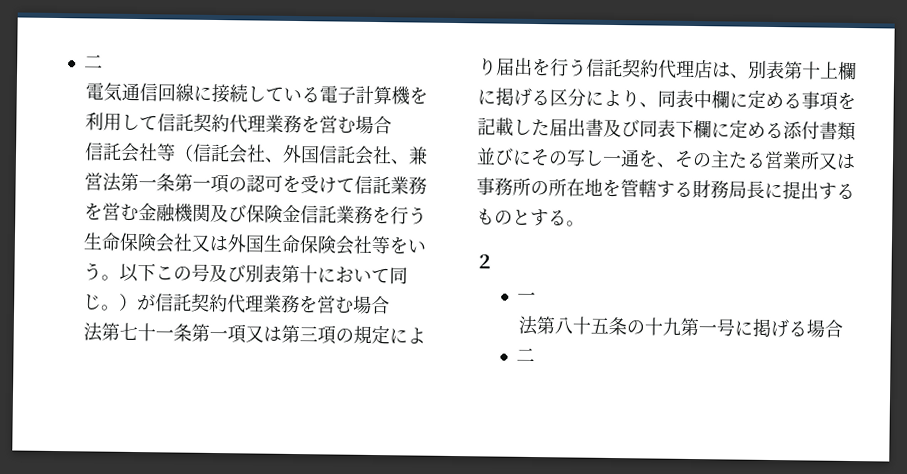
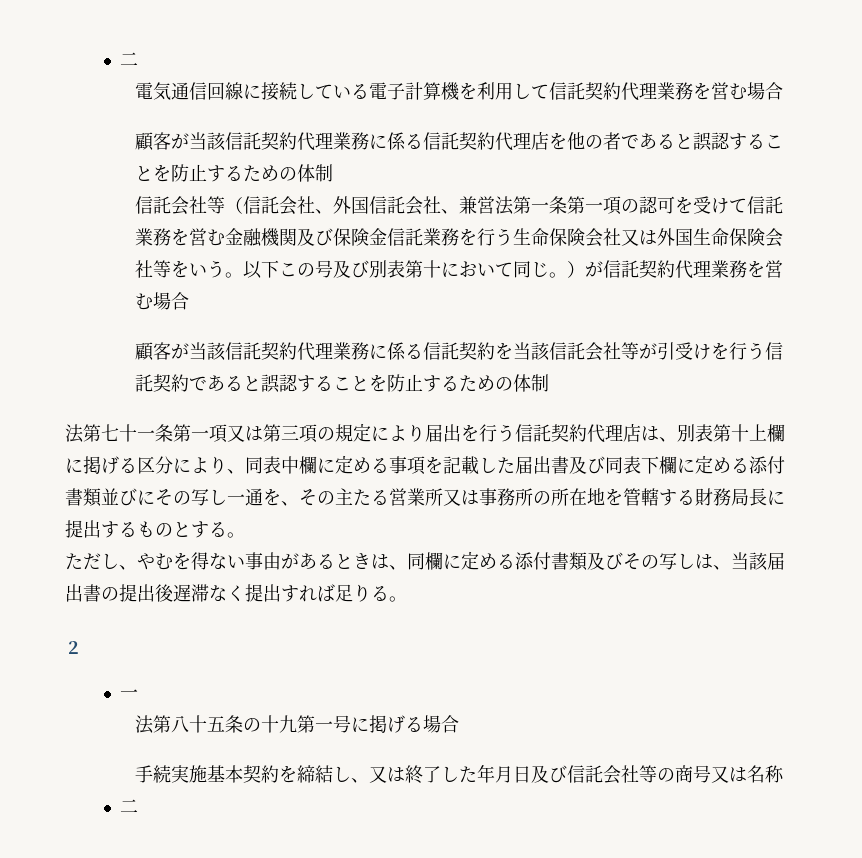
(393, 125) none -> [134,131,783,151] [134,164,333,182] // 顧客が当該信託契約代理業務に係る信託契約代理店を他の者であると誤認することを防止するための体制
(391, 305) none -> [134,342,783,361] [134,374,549,393] // 顧客が当該信託契約代理業務に係る信託契約を当該信託会社等が引受けを行う信託契約であると誤認することを防止するための体制
(585, 223) none -> [65,551,785,571] [65,584,407,602] // ただし、やむを得ない事由があるときは、同欄に定める添付書類及びその写しは、当該届出書の提出後遅滞なく提出すれば足りる。
(844, 328) none -> [134,764,784,784] // 手続実施基本契約を締結し、又は終了した年月日及び信託会社等の商号又は名称

